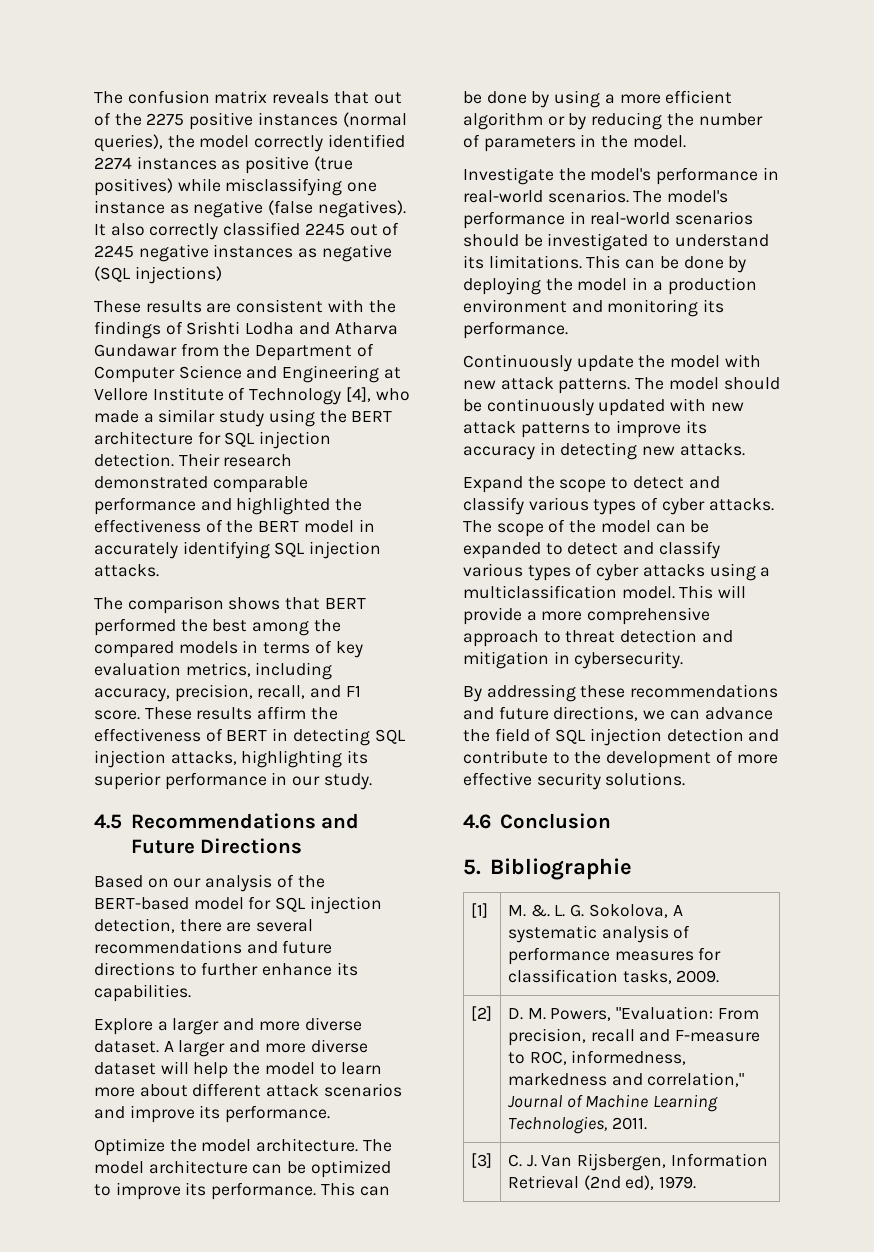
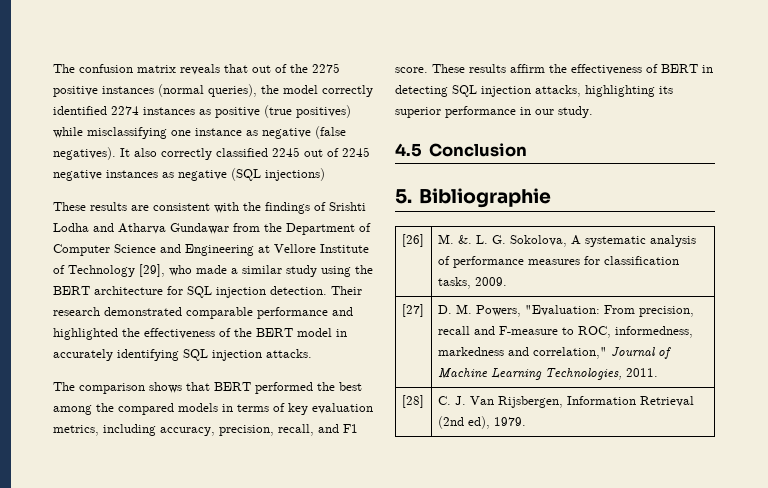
[345,387,371,402] [4], -> [139,264,165,277] [29],
[130,813,360,829] [130,838,303,854] [94,874,325,892] [94,896,382,914] [94,918,314,933] [94,940,333,954] [94,962,358,976] [94,984,191,1002] [94,1017,362,1035] [94,1039,368,1057] [94,1061,383,1079] [94,1083,402,1097] [94,1105,331,1123] [94,1138,392,1156] [94,1160,391,1178] [94,1182,390,1200] [463,90,733,108] [463,112,763,130] [463,134,686,152] [463,167,779,185] [463,189,729,203] [463,211,754,229] [463,233,769,251] [463,255,747,273] [463,277,757,295] [463,299,725,317] [463,321,568,339] [463,354,761,372] [463,377,780,394] [463,398,744,416] [463,420,707,438] [463,442,745,460] [463,476,720,493] [463,497,774,515] [463,519,710,537] [463,541,720,559] [463,563,771,581] [463,585,747,599] [463,607,711,625] [463,629,733,647] [463,651,684,669] [463,684,779,702] [463,706,773,721] [463,728,780,746] [463,750,778,768] [463,772,686,790] [463,814,491,829] Recommendations and Future Directions // Based on our analysis of the BERT-based model for SQL injection detection, there are several recommendations and future directions to further enhance its capabilities. // Explore a larger and more diverse dataset. A larger and more diverse dataset will help the model to learn more about different attack scenarios and improve its performance. // Optimize the model architecture. The model architecture can be optimized to improve its performance. This can be done by using a more efficient algorithm or by reducing the number of parameters in the model. // Investigate the model's performance in real-world scenarios. The model's performance in real-world scenarios should be investigated to understand its limitations. This can be done by deploying the model in a production environment and monitoring its performance. // Continuously update the model with new attack patterns. The model should be continuously updated with new attack patterns to improve its accuracy in detecting new attacks. // Expand the scope to detect and classify various types of cyber attacks. The scope of the model can be expanded to detect and classify various types of cyber attacks using a multiclassification model. This will provide a more comprehensive approach to threat detection and mitigation in cybersecurity. // By addressing these recommendations and future directions, we can advance the field of SQL injection detection and contribute to the development of more effective security solutions. // 4.6 -> (422, 150) none
[470,903,488,918] [1] -> [401,234,424,247] [26]
[470,1006,492,1021] [2] -> [401,304,424,317] [27]
[470,1153,492,1168] [3] -> [401,395,424,408] [28]

